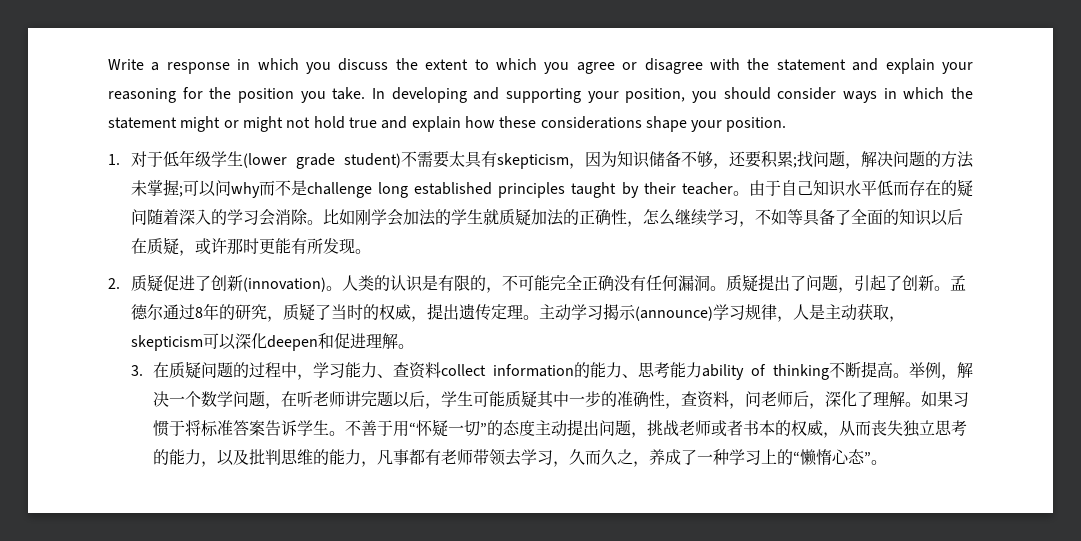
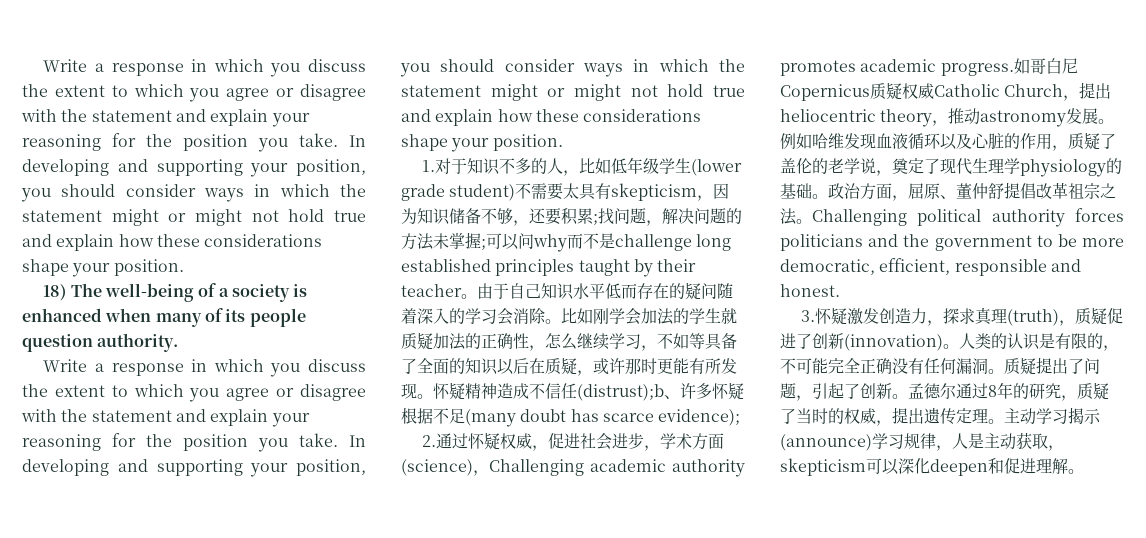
[108,151,163,167] 1.对于 -> [43,283,308,302] [22,308,306,327] [22,333,179,352] [43,359,366,377] [22,384,366,402] [21,409,310,427] [22,433,366,452] [22,459,366,477] [400,59,745,77] [401,84,745,101] [401,109,702,126] [401,134,563,152] [422,158,612,176] 18) The well-being of a society is enhanced when many of its people question authority. // Write a response in which you discuss the extent to which you agree or disagree with the statement and explain your reasoning for the position you take. In developing and supporting your position, you should consider ways in which the statement might or might not hold true and explain how these considerations shape your position. // 1.对于知识不多的人，比如
[108,278,120,289] // 2. -> [433,382,744,401] [401,407,741,427] [422,432,725,451] [401,459,745,477] [780,58,1078,76] [780,82,1112,101] [780,108,1115,127] [780,132,1116,151] [780,158,1122,177] [780,182,1116,201] [780,208,1124,227] [780,234,1124,251] [780,258,1081,276] [780,284,840,297] [801,307,1076,326] 怀疑精神造成不信任(distrust);b、许多怀疑根据不足(many doubt has scarce evidence); // 2.通过怀疑权威，促进社会进步，学术方面(science)，Challenging academic authority promotes academic progress.如哥白尼Copernicus质疑权威Catholic Church，提出heliocentric theory，推动astronomy发展。例如哈维发现血液循环以及心脏的作用，质疑了盖伦的老学说，奠定了现代生理学physiology的基础。政治方面，屈原、董仲舒提倡改革祖宗之法。Challenging political authority forces politicians and the government to be more democratic, efficient, responsible and honest. // 3.怀疑激发创造力，探求真理(truth)，
[130,361,973,380] [153,390,970,409] [153,419,968,438] [153,449,888,467] // 3.在质疑问题的过程中，学习能力、查资料collect information的能力、思考能力ability of thinking不断提高。举例，解决一个数学问题，在听老师讲完题以后，学生可能质疑其中一步的准确性，查资料，问老师后，深化了理解。如果习惯于将标准答案告诉学生。不善于用“怀疑一切”的态度主动提出问题，挑战老师或者书本的权威，从而丧失独立思考的能力，以及批判思维的能力，凡事都有老师带领去学习，久而久之，养成了一种学习上的“懒惰心态”。 -> (1084, 471) none

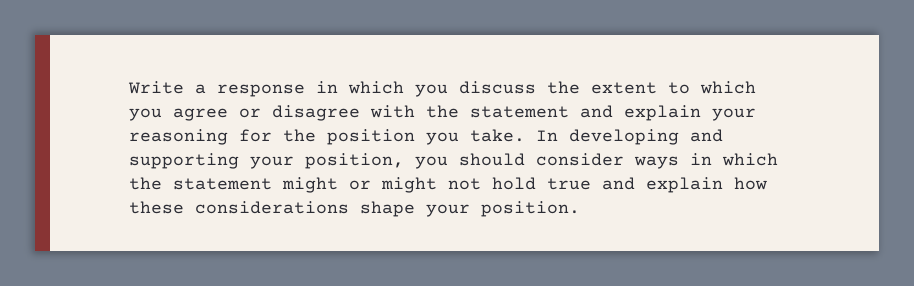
[43,283,308,302] [22,308,306,327] [22,333,179,352] [43,359,366,377] [22,384,366,402] [21,409,310,427] [22,433,366,452] [22,459,366,477] [400,59,745,77] [401,84,745,101] [401,109,702,126] [401,134,563,152] [422,157,743,176] [401,183,730,201] [401,208,742,226] [401,232,732,252] [401,259,697,277] [401,282,733,300] [401,308,737,325] [401,332,737,351] [401,357,737,376] [401,382,744,401] [401,407,741,427] [422,432,725,451] [401,459,745,477] [780,58,1078,76] [780,82,1112,101] [780,108,1115,127] [780,132,1116,151] [780,158,1122,177] [780,182,1116,201] [780,208,1124,227] [780,234,1124,251] [780,258,1081,276] [780,284,840,297] [801,307,1124,326] [780,333,1119,351] [780,357,1100,375] [780,382,1109,401] [780,407,1101,426] [780,432,1064,451] [780,458,1084,476] // 18) The well-being of a society is enhanced when many of its people question authority. // Write a response in which you discuss the extent to which you agree or disagree with the statement and explain your reasoning for the position you take. In developing and supporting your position, you should consider ways in which the statement might or might not hold true and explain how these considerations shape your position. // 1.对于知识不多的人，比如低年级学生(lower grade student)不需要太具有skepticism，因为知识储备不够，还要积累;找问题，解决问题的方法未掌握;可以问why而不是challenge long established principles taught by their teacher。由于自己知识水平低而存在的疑问随着深入的学习会消除。比如刚学会加法的学生就质疑加法的正确性，怎么继续学习，不如等具备了全面的知识以后在质疑，或许那时更能有所发现。怀疑精神造成不信任(distrust);b、许多怀疑根据不足(many doubt has scarce evidence); // 2.通过怀疑权威，促进社会进步，学术方面(science)，Challenging academic authority promotes academic progress.如哥白尼Copernicus质疑权威Catholic Church，提出heliocentric theory，推动astronomy发展。例如哈维发现血液循环以及心脏的作用，质疑了盖伦的老学说，奠定了现代生理学physiology的基础。政治方面，屈原、董仲舒提倡改革祖宗之法。Challenging political authority forces politicians and the government to be more democratic, efficient, responsible and honest. // 3.怀疑激发创造力，探求真理(truth)，质疑促进了创新(innovation)。人类的认识是有限的，不可能完全正确没有任何漏洞。质疑提出了问题，引起了创新。孟德尔通过8年的研究，质疑了当时的权威，提出遗传定理。主动学习揭示(announce)学习规律，人是主动获取，skepticism可以深化deepen和促进理解。 -> (580, 209) none

